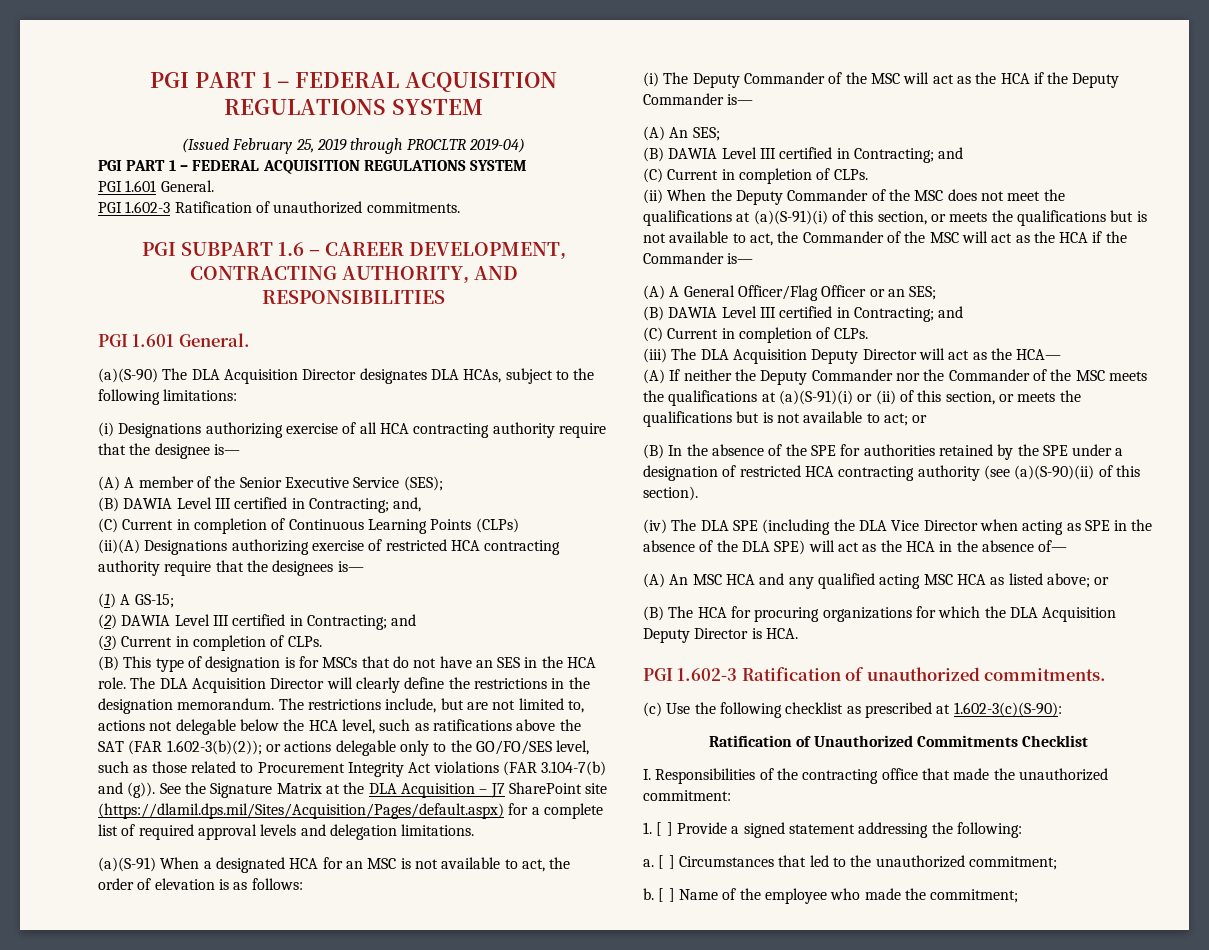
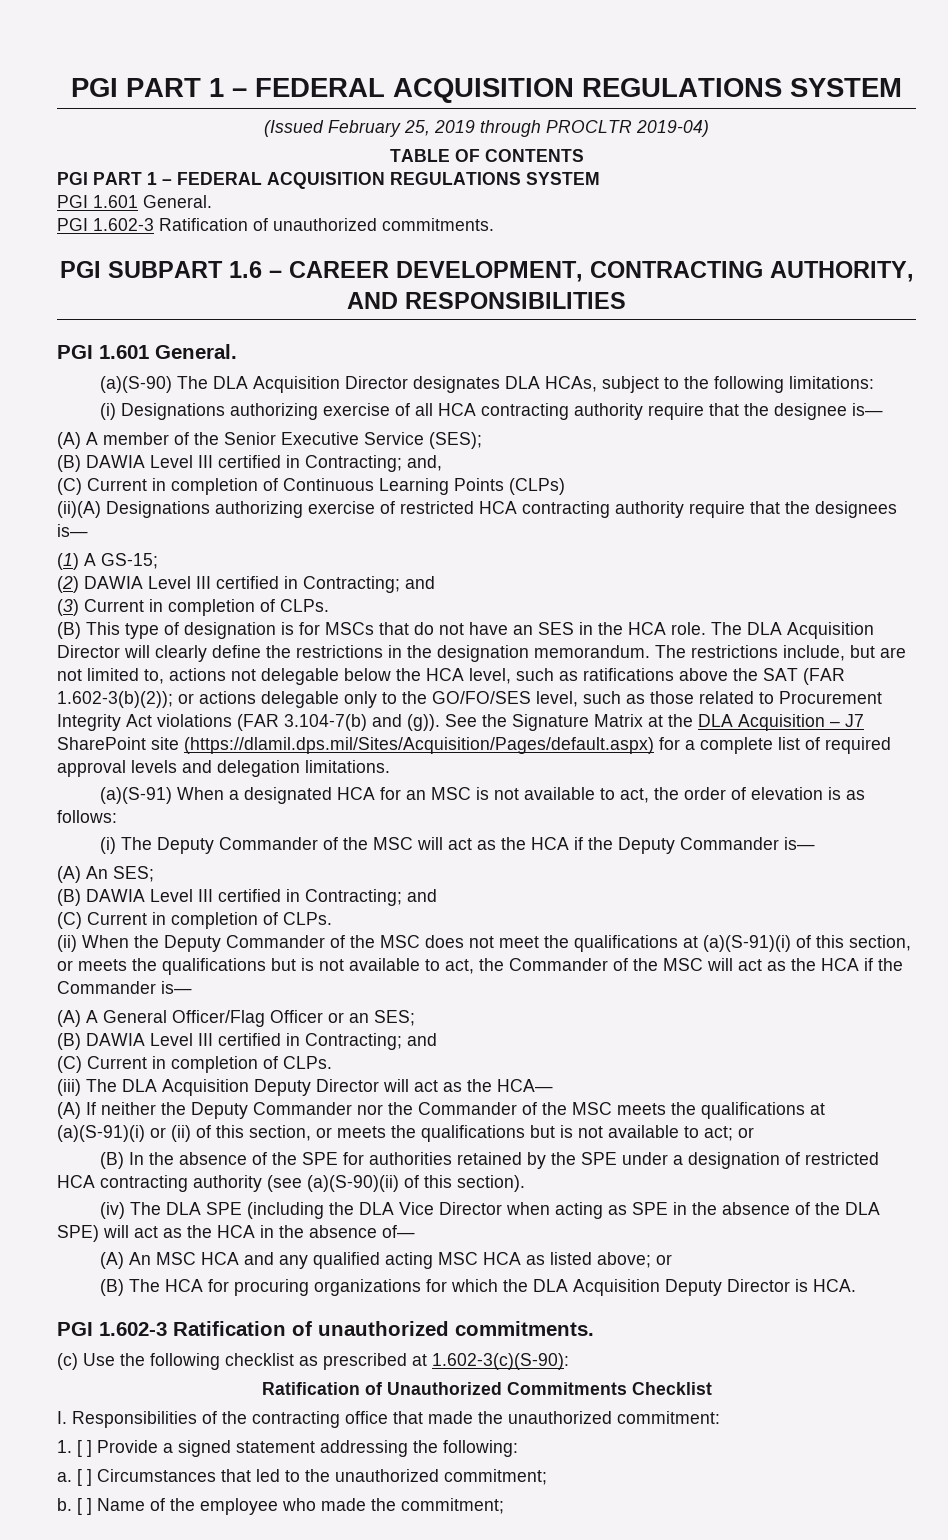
(525, 145) none -> [389,149,584,162] // TABLE OF CONTENTS

